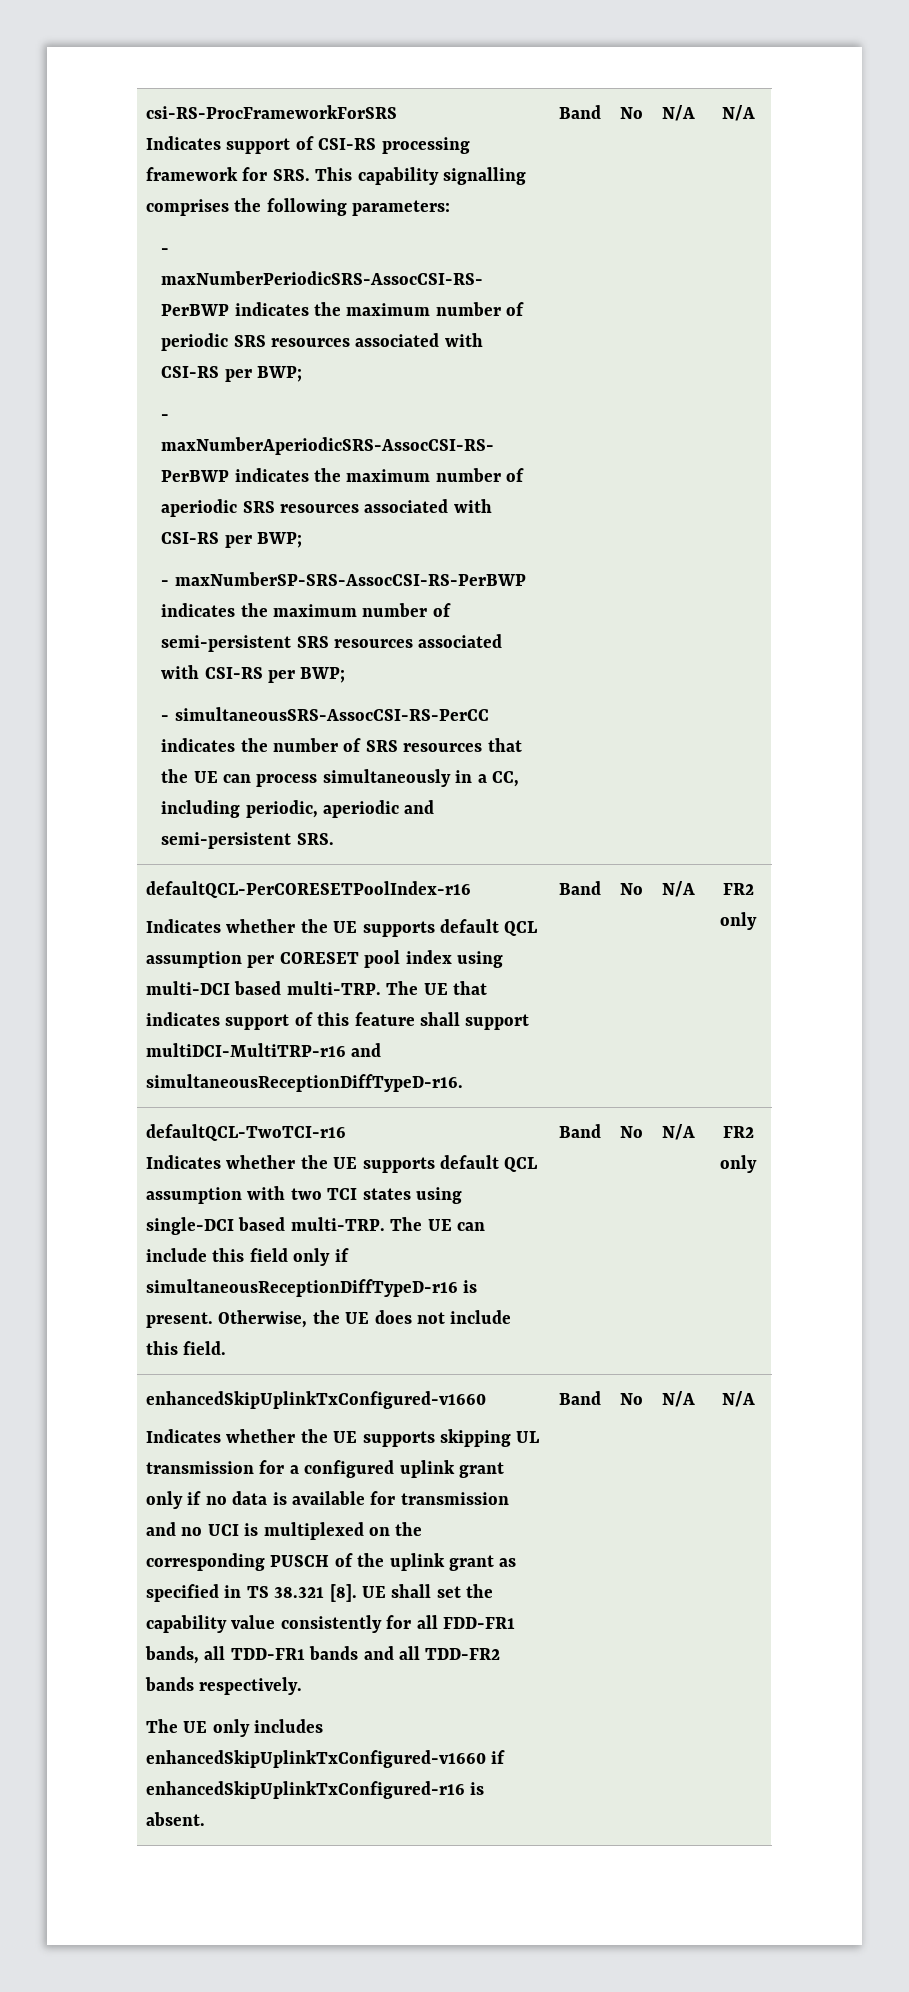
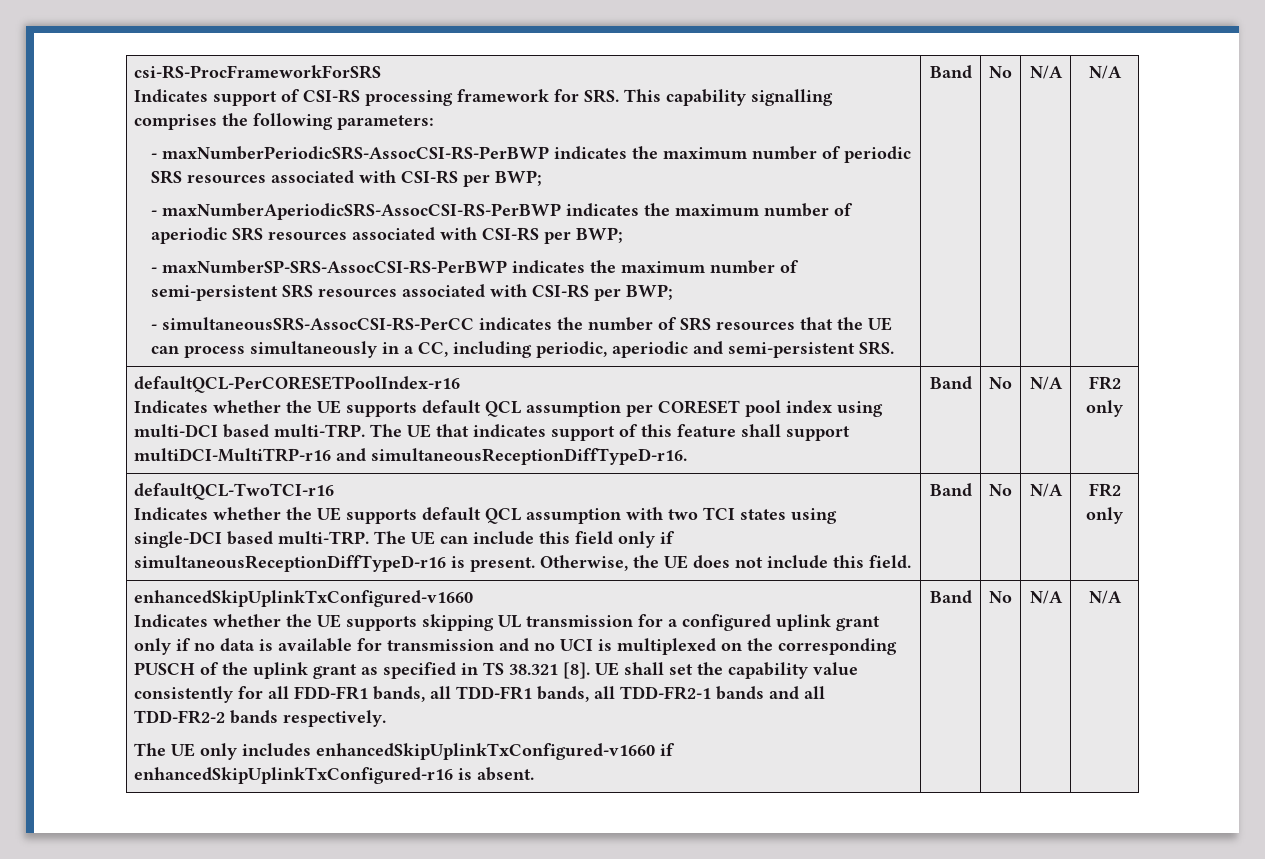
(305, 1654) none -> [537,686,712,702] bands, all TDD-FR2-1
[425,1648,501,1660] TDD-FR2 -> [134,710,226,724] TDD-FR2-2

